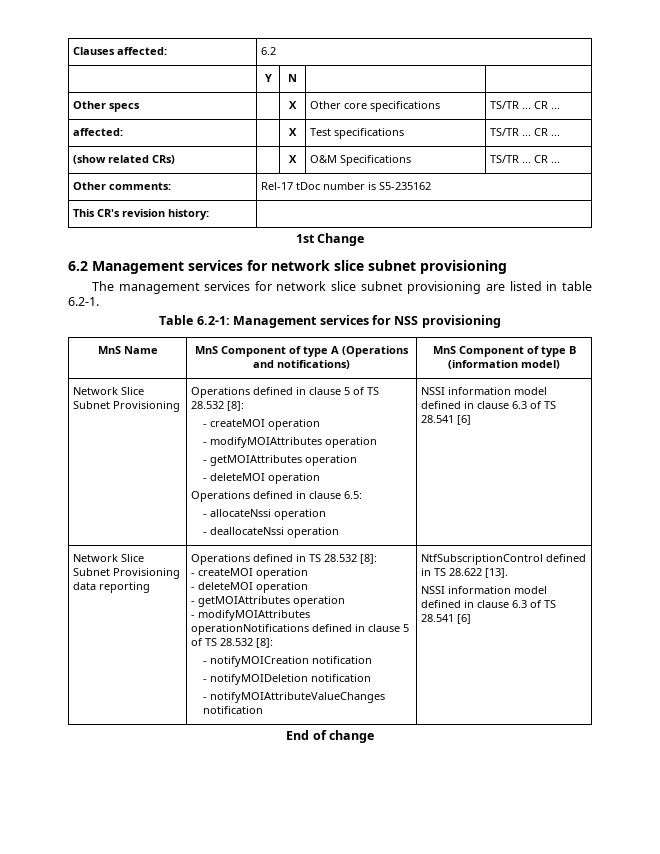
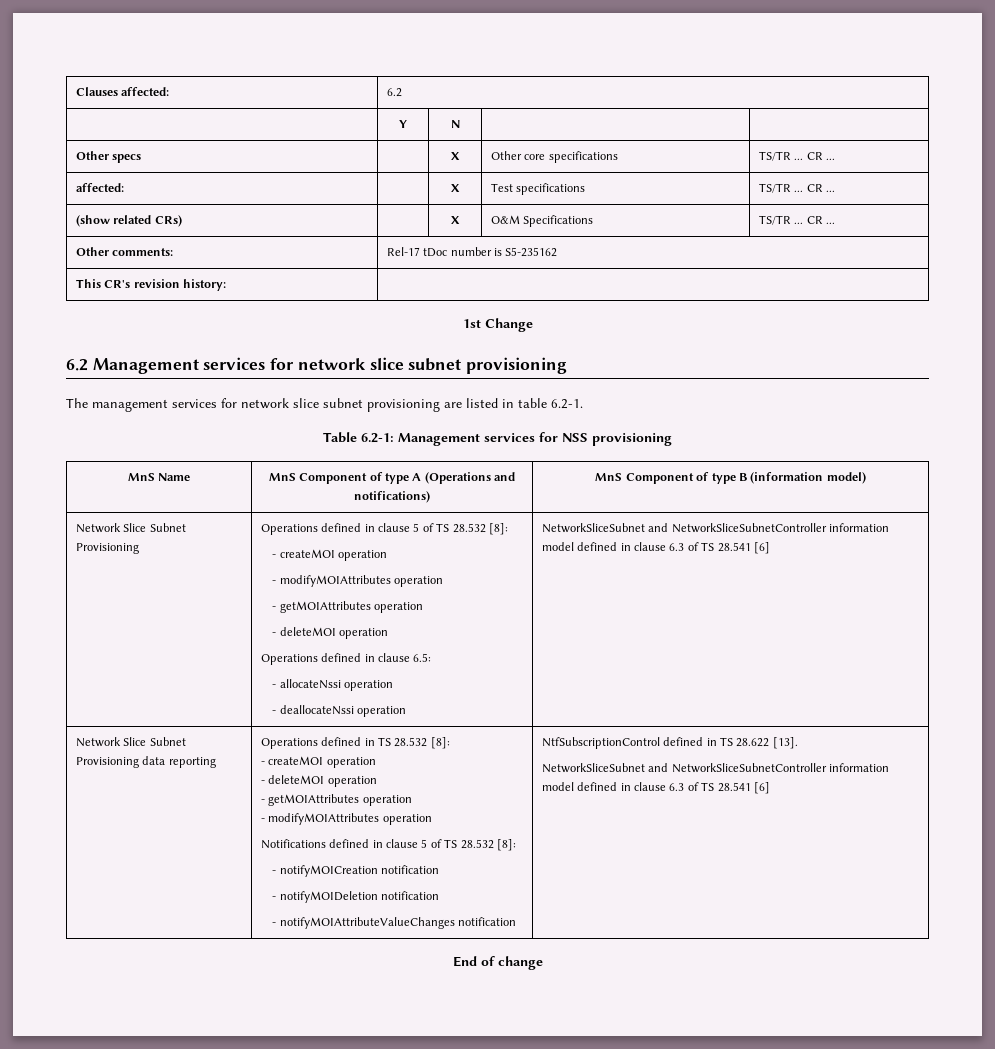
[421,387,446,395] NSSI -> [541,523,827,533] NetworkSliceSubnet and NetworkSliceSubnetController
[191,624,310,635] operationNotifications -> [382,814,432,825] [260,839,326,849] operation // Notifications
[421,586,446,594] NSSI -> [541,763,827,773] NetworkSliceSubnet and NetworkSliceSubnetController

